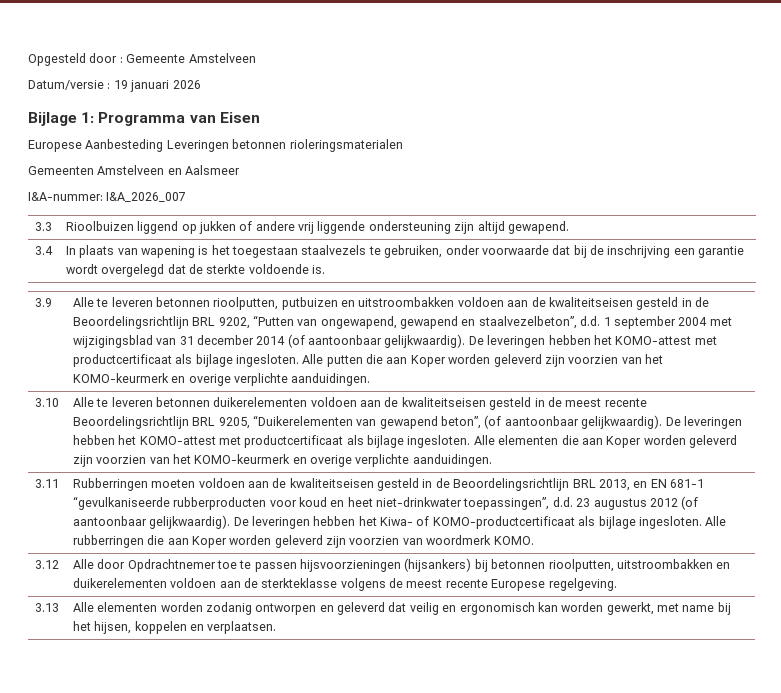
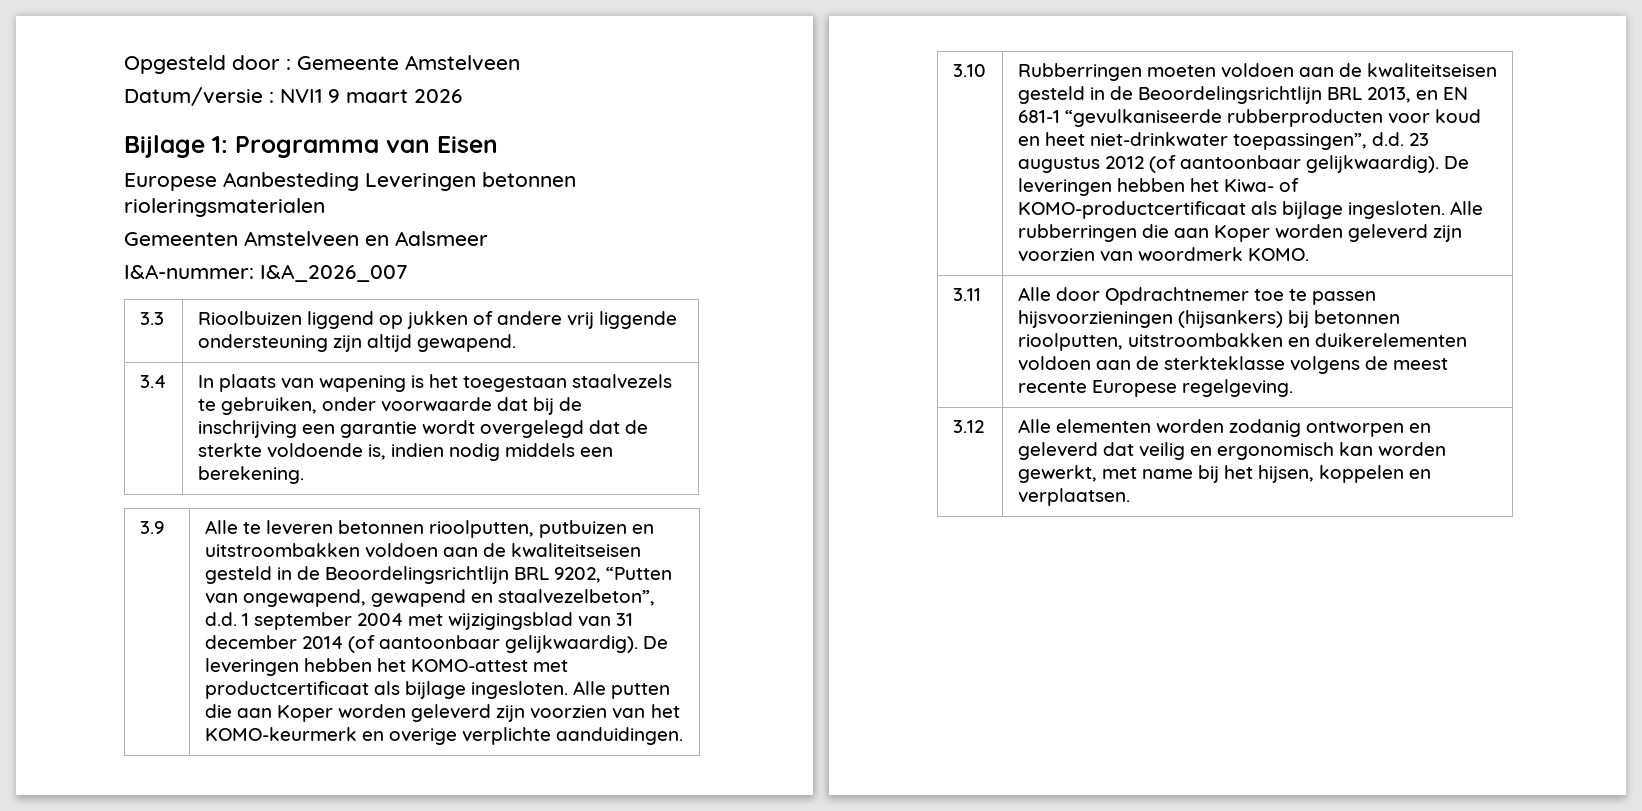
[113,80,170,92] 19 januari -> [280,89,408,103] NVI1 9 maart
[312,265,326,274] is. -> [367,443,614,461] [197,466,304,484] is, indien nodig middels een berekening.
[72,397,647,410] [72,415,742,429] [72,435,738,448] [72,454,492,467] [34,479,59,488] | Alle te leveren betonnen duikerelementen voldoen aan de kwaliteitseisen gesteld in de meest recente Beoordelingsrichtlijn BRL 9205, “Duikerelementen van gewapend beton”, (of aantoonbaar gelijkwaardig). De leveringen hebben het KOMO-attest met productcertificaat als bijlage ingesloten. Alle elementen die aan Koper worden geleverd zijn voorzien van het KOMO-keurmerk en overige verplichte aanduidingen. // 3.11 -> (986, 70) none
[34,560,59,569] 3.12 -> [952,288,981,301] 3.11
[34,603,59,612] 3.13 -> [952,420,984,433] 3.12

